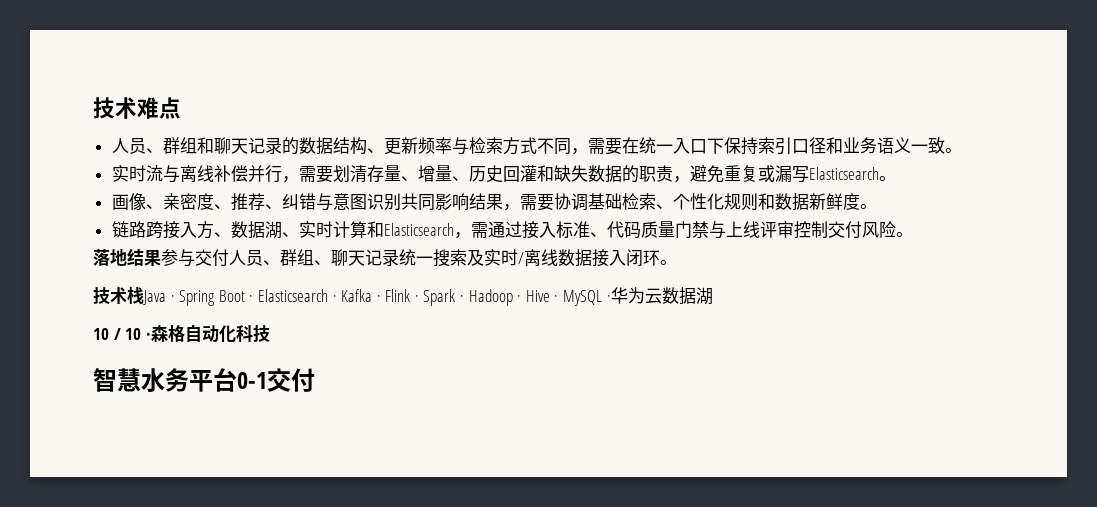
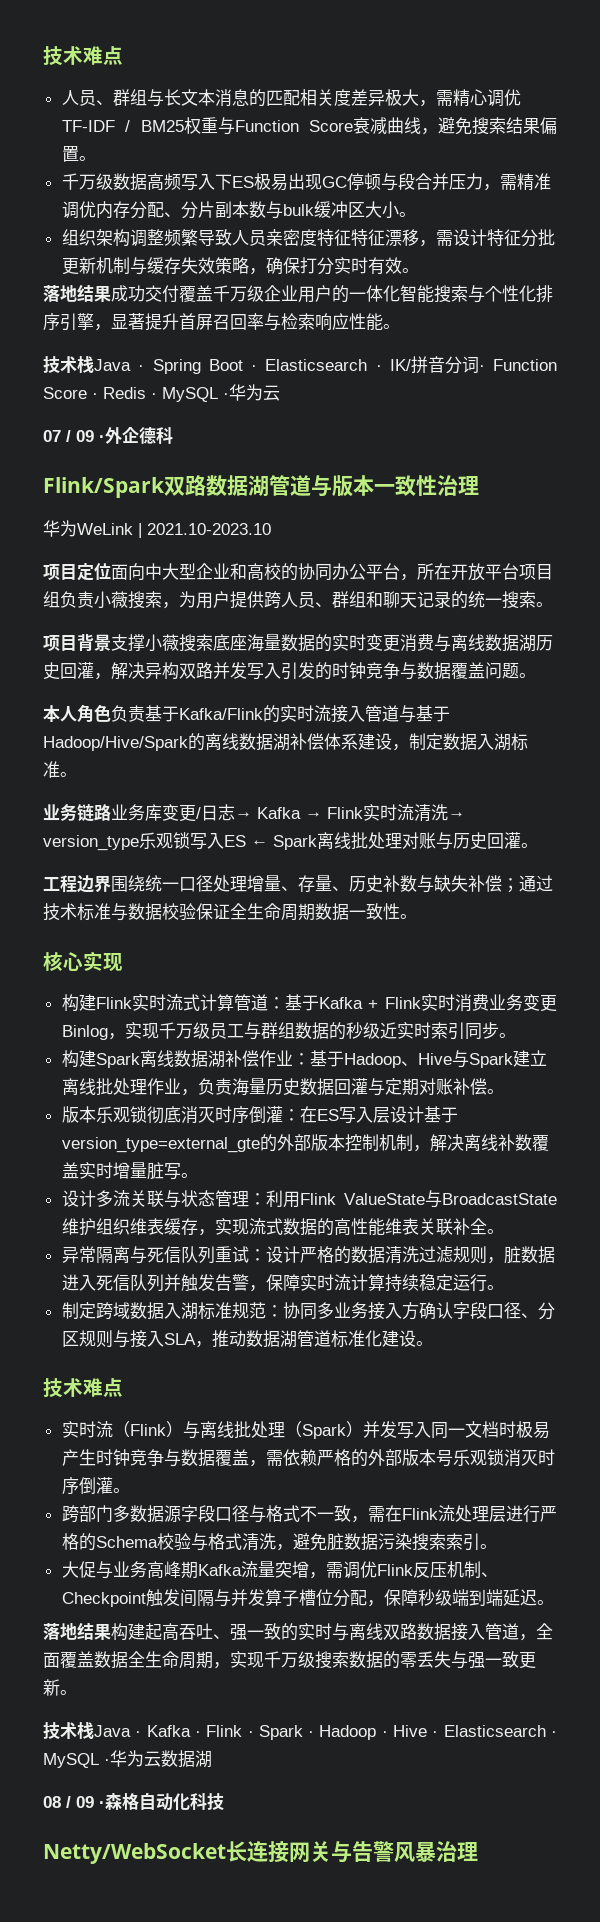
[196,137,962,155] [111,165,896,183] [111,193,877,211] [111,221,913,239] [93,248,660,267] 和聊天记录的数据结构、更新频率与检索方式不同，需要在统一入口下保持索引口径和业务语义一致。 // 实时流与离线补偿并行，需要划清存量、增量、历史回灌和缺失数据的职责，避免重复或漏写Elasticsearch。 // 画像、亲密度、推荐、纠错与意图识别共同影响结果，需要协调基础检索、个性化规则和数据新鲜度。 // 链路跨接入方、数据湖、实时计算和Elasticsearch，需通过接入标准、代码质量门禁与上线评审控制交付风险。 // 落地结果参与交付人员、群组、聊天记录统一搜索及实时/离线数据接入闭环 -> [146,89,521,107] [61,117,557,135] [61,146,96,162] [61,173,551,191] [61,201,416,219] [61,229,555,247] [61,257,419,275] [43,284,553,303] [43,313,383,331] 与长文本消息的匹配相关度差异极大，需精心调优TF-IDF / BM25权重与Function Score衰减曲线，避免搜索结果偏置。 // 千万级数据高频写入下ES极易出现GC停顿与段合并压力，需精准调优内存分配、分片副本数与bulk缓冲区大小。 // 组织架构调整频繁导致人员亲密度特征特征漂移，需设计特征分批更新机制与缓存失效策略，确保打分实时有效。 // 落地结果成功交付覆盖千万级企业用户的一体化智能搜索与个性化排序引擎，显著提升首屏召回率与检索响应性能
(337, 298) none -> [389,356,557,374] [43,384,280,402] [43,426,173,444] [43,475,479,498] [43,520,271,538] [43,563,553,581] [43,591,553,609] [43,634,553,652] [43,662,536,680] [43,704,450,723] [43,733,528,751] [43,761,77,778] [43,803,465,822] [43,832,538,851] [43,875,553,893] [43,903,417,921] [43,951,123,972] [61,994,557,1012] [61,1022,516,1040] [61,1050,547,1068] [61,1078,504,1096] [61,1106,458,1124] [61,1134,549,1153] [61,1162,198,1180] [61,1190,557,1208] [61,1218,504,1236] [61,1246,555,1264] [61,1274,504,1292] [61,1302,555,1320] [61,1330,433,1348] [43,1378,123,1398] [61,1421,550,1439] [61,1449,555,1467] [61,1477,130,1495] [61,1505,557,1523] [61,1533,497,1551] [61,1561,498,1579] [61,1589,554,1607] [43,1622,553,1641] [43,1651,536,1669] [43,1679,77,1696] [43,1722,142,1739] IK/拼音分词· Function Score · Redis · MySQL ·华为云 // 07 / 09 ·外企德科 // Flink/Spark双路数据湖管道与版本一致性治理 // 华为WeLink | 2021.10-2023.10 // 项目定位面向中大型企业和高校的协同办公平台，所在开放平台项目组负责小薇搜索，为用户提供跨人员、群组和聊天记录的统一搜索。 // 项目背景支撑小薇搜索底座海量数据的实时变更消费与离线数据湖历史回灌，解决异构双路并发写入引发的时钟竞争与数据覆盖问题。 // 本人角色负责基于Kafka/Flink的实时流接入管道与基于Hadoop/Hive/Spark的离线数据湖补偿体系建设，制定数据入湖标准。 // 业务链路业务库变更/日志→ Kafka → Flink实时流清洗→ version_type乐观锁写入ES ← Spark离线批处理对账与历史回灌。 // 工程边界围绕统一口径处理增量、存量、历史补数与缺失补偿；通过技术标准与数据校验保证全生命周期数据一致性。 // 核心实现 // 构建Flink实时流式计算管道：基于Kafka + Flink实时消费业务变更Binlog，实现千万级员工与群组数据的秒级近实时索引同步。 // 构建Spark离线数据湖补偿作业：基于Hadoop、Hive与Spark建立离线批处理作业，负责海量历史数据回灌与定期对账补偿。 // 版本乐观锁彻底消灭时序倒灌：在ES写入层设计基于version_type=external_gte的外部版本控制机制，解决离线补数覆盖实时增量脏写。 // 设计多流关联与状态管理：利用Flink ValueState与BroadcastState维护组织维表缓存，实现流式数据的高性能维表关联补全。 // 异常隔离与死信队列重试：设计严格的数据清洗过滤规则，脏数据进入死信队列并触发告警，保障实时流计算持续稳定运行。 // 制定跨域数据入湖标准规范：协同多业务接入方确认字段口径、分区规则与接入SLA，推动数据湖管道标准化建设。 // 技术难点 // 实时流（Flink）与离线批处理（Spark）并发写入同一文档时极易产生时钟竞争与数据覆盖，需依赖严格的外部版本号乐观锁消灭时序倒灌。 // 跨部门多数据源字段口径与格式不一致，需在Flink流处理层进行严格的Schema校验与格式清洗，避免脏数据污染搜索索引。 // 大促与业务高峰期Kafka流量突增，需调优Flink反压机制、Checkpoint触发间隔与并发算子槽位分配，保障秒级端到端延迟。 // 落地结果构建起高吞吐、强一致的实时与离线双路数据接入管道，全面覆盖数据全生命周期，实现千万级搜索数据的零丢失与强一致更新。 // 技术栈Java ·
(559, 298) none -> [443,1725,558,1737] Elasticsearch ·
[93,328,142,340] 10 / 10 -> [43,1796,94,1808] 08 / 09
[93,368,315,392] 智慧水务平台0-1交付 -> [43,1841,478,1864] Netty/WebSocket长连接网关与告警风暴治理

